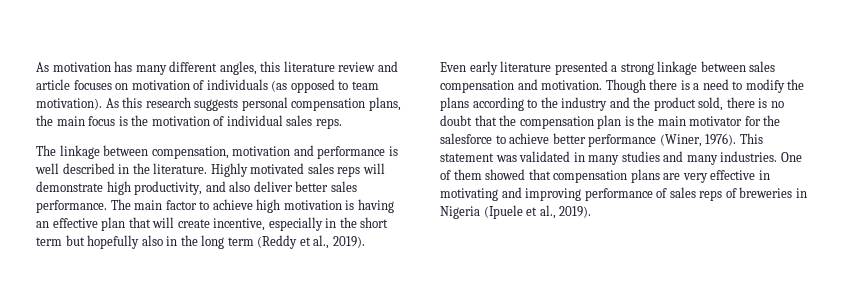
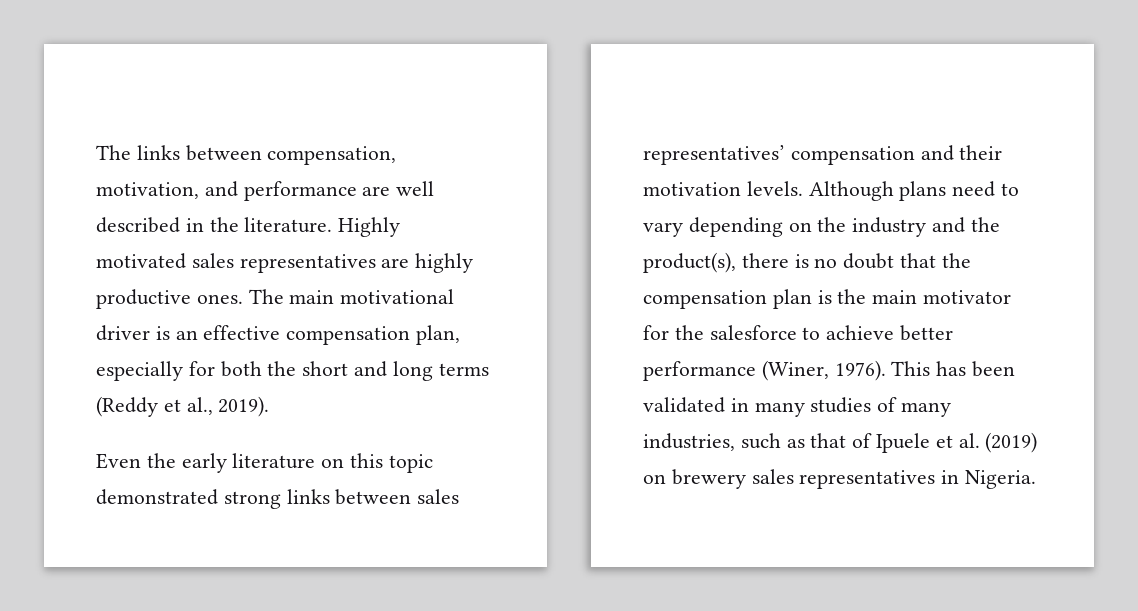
[36,61,398,75] [36,79,379,93] [36,97,401,111] [36,115,342,129] [36,145,100,159] As motivation has many different angles, this literature review and article focuses on motivation of individuals (as opposed to team motivation). As this research suggests personal compensation plans, the main focus is the motivation of individual sales reps. // The linkage -> [96,145,180,160] The links
[232,146,291,156] motivation -> [96,182,199,199] motivation,
[388,146,398,156] is -> [362,186,391,196] are
[337,163,385,177] [36,181,357,195] [36,199,394,213] [36,217,389,231] [36,235,254,249] reps will demonstrate high productivity, and also deliver better sales performance. The main factor to achieve high motivation is having an effective plan that will create incentive, especially in the short term but hopefully also in the long term -> [239,253,474,273] [96,289,455,309] [96,325,461,345] [96,361,489,381] representatives are highly productive ones. The main motivational driver is an effective compensation plan, especially for both the short and long terms
(466, 67) none -> [146,453,176,468] the
[554,61,698,75] presented a strong linkage -> [321,453,433,473] [96,489,330,509] on this topic demonstrated strong links
(776, 66) none -> [643,145,785,165] representatives’
[541,79,805,93] [440,97,538,111] motivation. Though there is a need to modify the plans according to -> [959,145,1003,160] [643,181,1020,201] [643,217,812,237] their motivation levels. Although plans need to vary depending on
[653,97,724,111] product sold, -> [643,252,736,273] product(s),
[440,153,517,162] statement was -> [936,361,1016,377] has been
[663,151,802,165] [440,169,770,183] [440,187,807,201] [440,205,592,219] and many industries. One of them showed that compensation plans are very effective in motivating and improving performance of sales reps of breweries in Nigeria (Ipuele et al., 2019). -> [877,397,952,417] [643,432,1038,453] [643,469,1037,489] of many industries, such as that of Ipuele et al. (2019) on brewery sales representatives in Nigeria.

